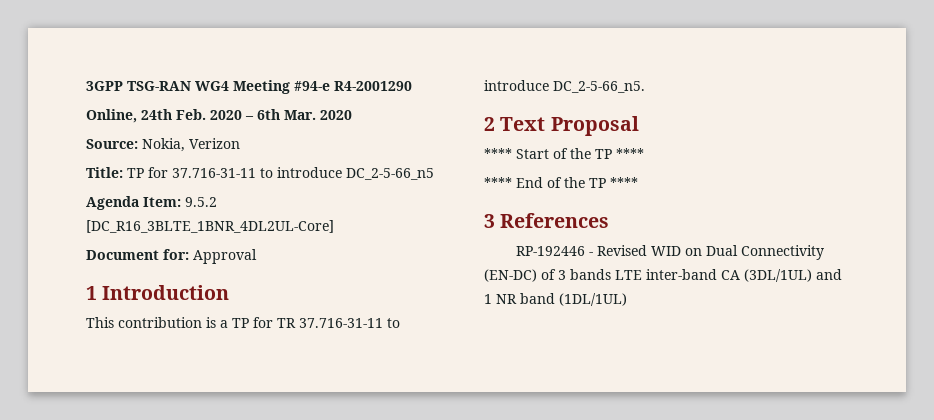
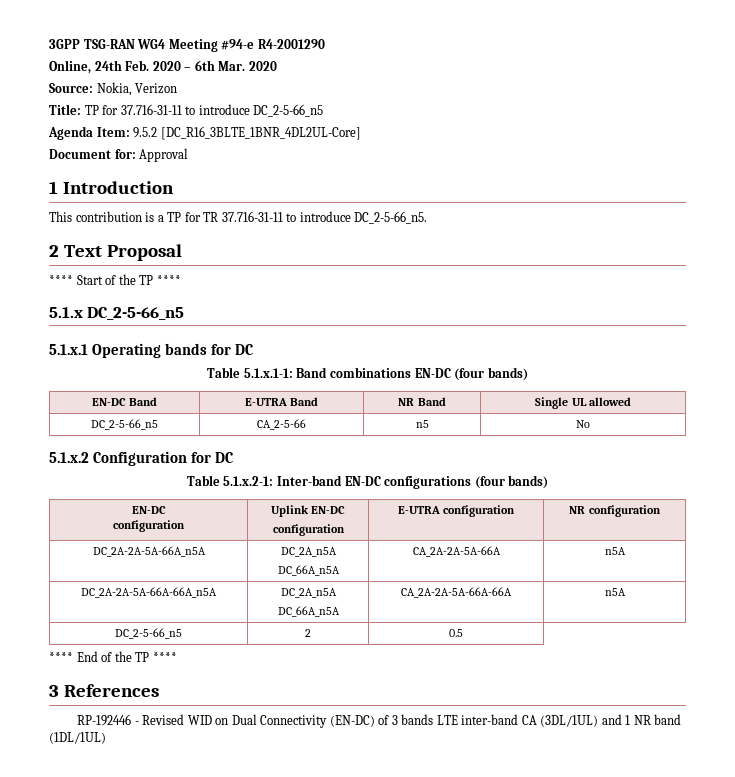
(644, 153) none -> [49,307,185,320] [49,343,253,358] [207,367,528,381] [91,397,158,406] [244,397,319,406] [398,397,446,406] [535,397,631,409] [91,419,158,430] [257,419,306,430] [415,420,429,428] [576,420,590,428] [49,451,233,466] [186,475,549,489] [131,506,166,514] [113,520,185,532] [270,505,346,517] [272,524,345,536] [397,505,516,517] [569,505,661,517] [92,546,206,557] [280,547,337,557] [277,565,340,576] [412,546,501,557] [604,547,626,555] [81,587,217,598] [280,588,337,598] [277,606,340,617] [401,587,512,598] [604,588,626,596] [115,628,182,639] [305,629,311,637] [449,629,463,637] // 5.1.x DC_2-5-66_n5 // 5.1.x.1 Operating bands for DC // Table 5.1.x.1-1: Band combinations EN-DC (four bands) // EN-DC Band | E-UTRA Band | NR Band | Single UL allowed // DC_2-5-66_n5 | CA_2-5-66 | n5 | No // 5.1.x.2 Configuration for DC // Table 5.1.x.2-1: Inter-band EN-DC configurations (four bands) // EN-DC // configuration | Uplink EN-DC // configuration | E-UTRA configuration | NR configuration // DC_2A-2A-5A-66A_n5A | DC_2A_n5A // DC_66A_n5A | CA_2A-2A-5A-66A | n5A // DC_2A-2A-5A-66A-66A_n5A | DC_2A_n5A // DC_66A_n5A | CA_2A-2A-5A-66A-66A | n5A // DC_2-5-66_n5 | 2 | 0.5

